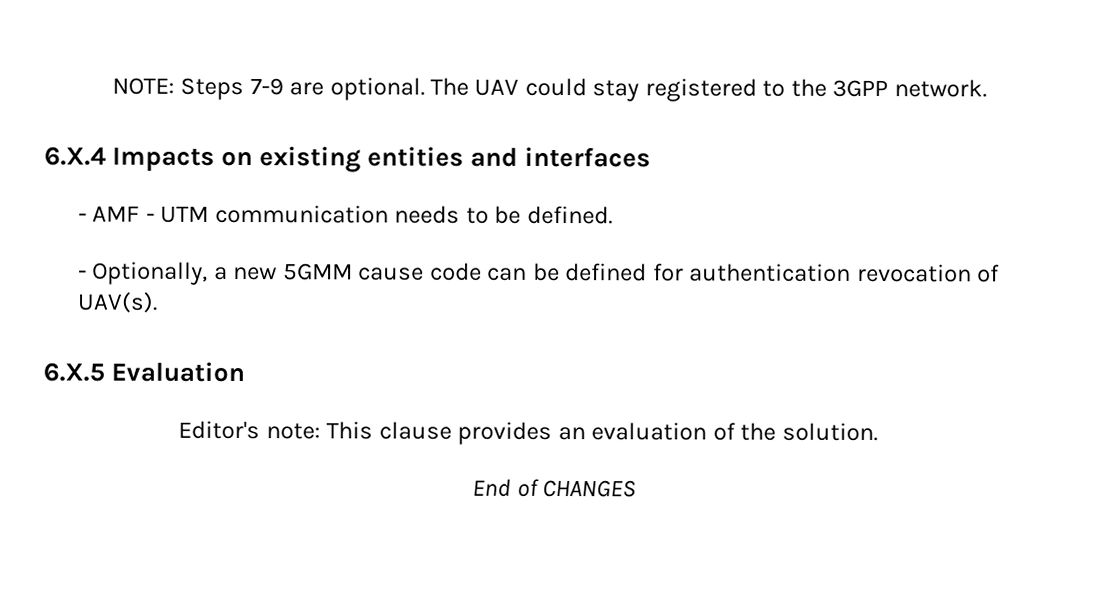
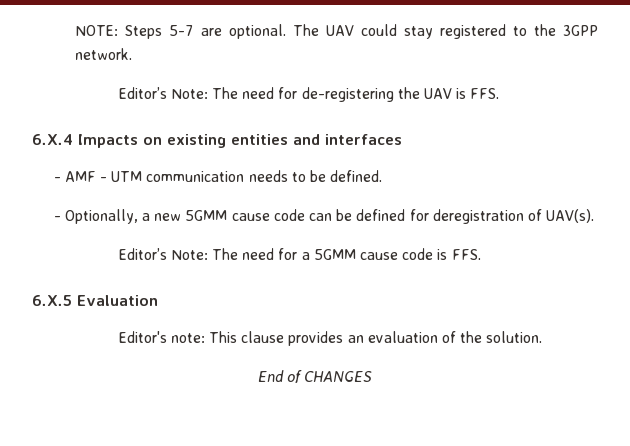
[249,78,284,96] 7-9 -> [169,25,194,36] 5-7
(987, 88) none -> [118,87,500,102] // Editor’s Note: The need for de-registering the UAV is FFS.
[689,263,972,283] authentication revocation -> [432,209,524,224] deregistration
(158, 302) none -> [118,248,481,260] // Editor’s Note: The need for a 5GMM cause code is FFS.

